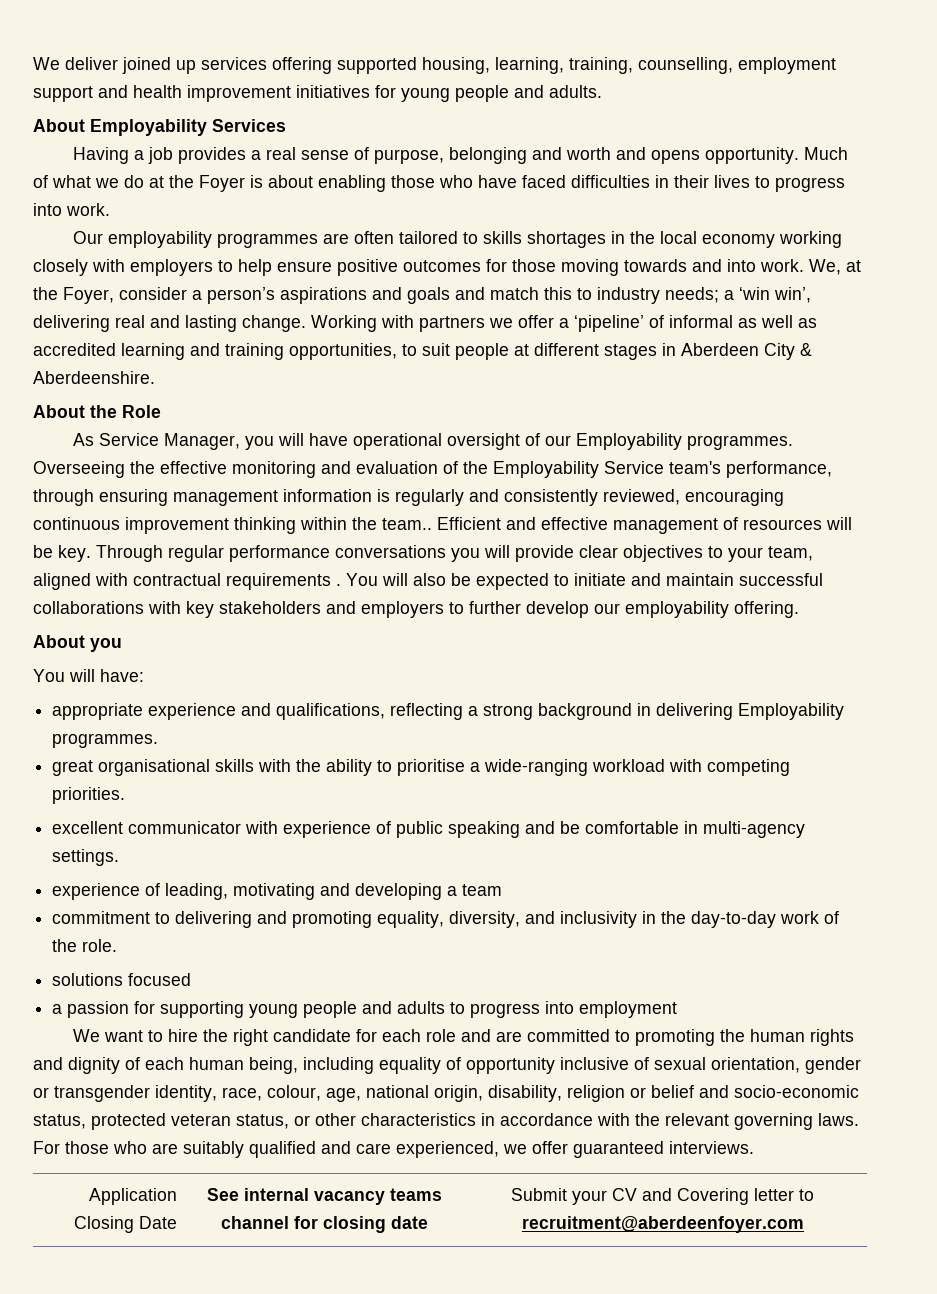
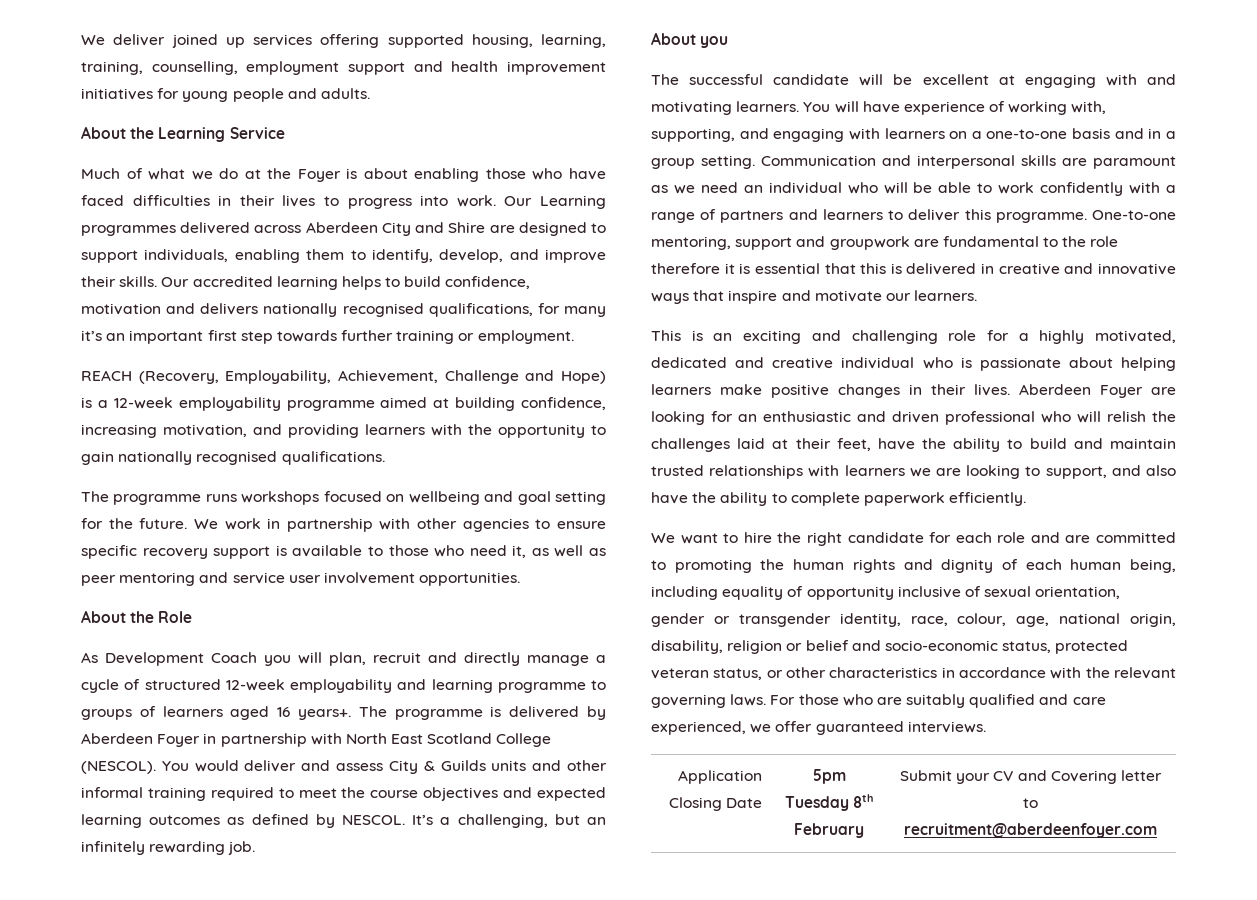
[90,119,286,136] [72,147,799,164] Employability Services // Having a job provides a real sense of purpose, belonging and worth and opens opportunity. -> [130,127,285,142] the Learning Service //
[72,231,842,248] [33,259,861,276] [33,287,811,304] [33,315,817,332] [33,343,812,360] [33,371,155,384] [33,405,161,418] [72,433,793,450] [33,461,832,478] [33,489,784,506] [33,517,852,534] [33,545,813,562] [33,573,823,590] [33,601,799,618] [33,635,122,652] [33,669,144,682] [52,703,845,720] [52,733,159,748] [52,759,791,776] [52,787,126,804] [52,821,806,838] [52,849,120,866] [52,883,503,900] [52,911,840,928] [52,939,118,952] [52,973,192,986] [52,1001,678,1018] // Our employability programmes are often tailored to skills shortages in the local economy working closely with employers to help ensure positive outcomes for those moving towards and into work. We, at the Foyer, consider a person’s aspirations and goals and match this to industry needs; a ‘win win’, delivering real and lasting change. Working with partners we offer a ‘pipeline’ of informal as well as accredited learning and training opportunities, to suit people at different stages in Aberdeen City & Aberdeenshire. // About the Role // As Service Manager, you will have operational oversight of our Employability programmes. Overseeing the effective monitoring and evaluation of the Employability Service team's performance, through ensuring management information is regularly and consistently reviewed, encouraging continuous improvement thinking within the team.. Efficient and effective management of resources will be key. Through regular performance conversations you will provide clear objectives to your team, aligned with contractual requirements . You will also be expected to initiate and maintain successful collaborations with key stakeholders and employers to further develop our employability offering. // About you // You will have: // appropriate experience and qualifications, reflecting a strong background in delivering Employability programmes. // great organisational skills with the ability to prioritise a wide-ranging workload with competing priorities. // excellent communicator with experience of public speaking and be comfortable in multi-agency settings. // experience of leading, motivating and developing a team // commitment to delivering and promoting equality, diversity, and inclusivity in the day-to-day work of the role. // solutions focused // a passion for supporting young people and adults to progress into employment -> [504,195,607,209] [81,222,606,236] [81,249,606,263] [81,276,531,290] [81,303,606,317] [81,330,574,344] [81,370,606,384] [81,397,606,411] [81,424,606,438] [81,451,385,465] [81,491,607,505] [81,518,606,532] [81,545,606,559] [81,572,521,586] [81,610,193,623] [81,652,606,666] [81,679,606,693] [81,706,606,720] [81,733,552,747] [81,760,607,774] [81,787,607,801] [81,814,606,828] [81,841,256,855] [651,32,729,48] [651,74,1176,88] [651,101,1107,115] [651,128,1176,142] [651,155,1176,169] [651,182,1176,196] [651,209,1176,223] [651,236,1119,250] [651,263,1176,275] [651,290,978,304] [651,330,1176,344] [651,357,1176,371] [651,384,1176,398] [651,411,1176,425] [651,438,1176,452] [651,465,1176,479] [651,492,1027,506] Our Learning programmes delivered across Aberdeen City and Shire are designed to support individuals, enabling them to identify, develop, and improve their skills. Our accredited learning helps to build confidence, motivation and delivers nationally recognised qualifications, for many it’s an important first step towards further training or employment. // REACH (Recovery, Employability, Achievement, Challenge and Hope) is a 12-week employability programme aimed at building confidence, increasing motivation, and providing learners with the opportunity to gain nationally recognised qualifications. // The programme runs workshops focused on wellbeing and goal setting for the future. We work in partnership with other agencies to ensure specific recovery support is available to those who need it, as well as peer mentoring and service user involvement opportunities. // About the Role // As Development Coach you will plan, recruit and directly manage a cycle of structured 12-week employability and learning programme to groups of learners aged 16 years+. The programme is delivered by Aberdeen Foyer in partnership with North East Scotland College (NESCOL). You would deliver and assess City & Guilds units and other informal training required to meet the course objectives and expected learning outcomes as defined by NESCOL. It’s a challenging, but an infinitely rewarding job. // About you // The successful candidate will be excellent at engaging with and motivating learners. You will have experience of working with, supporting, and engaging with learners on a one-to-one basis and in a group setting. Communication and interpersonal skills are paramount as we need an individual who will be able to work confidently with a range of partners and learners to deliver this programme. One-to-one mentoring, support and groupwork are fundamental to the role therefore it is essential that this is delivered in creative and innovative ways that inspire and motivate our learners. // This is an exciting and challenging role for a highly motivated, dedicated and creative individual who is passionate about helping learners make positive changes in their lives. Aberdeen Foyer are looking for an enthusiastic and driven professional who will relish the challenges laid at their feet, have the ability to build and maintain trusted relationships with learners we are looking to support, and also have the ability to complete paperwork efficiently.
[206,1188,442,1205] [220,1216,428,1233] See internal vacancy teams channel for closing date -> [812,769,846,784] [784,794,874,811] [794,823,864,838] 5pm Tuesday 8th February

